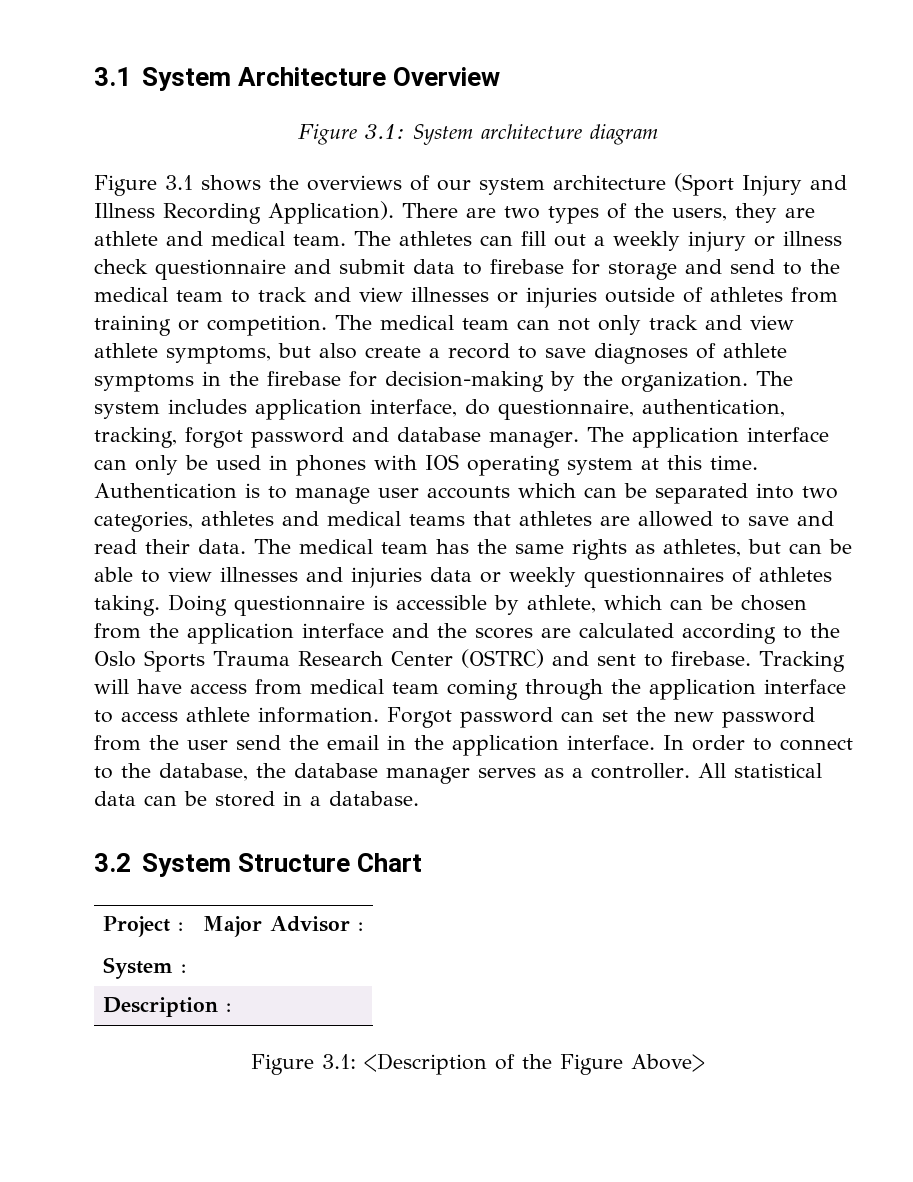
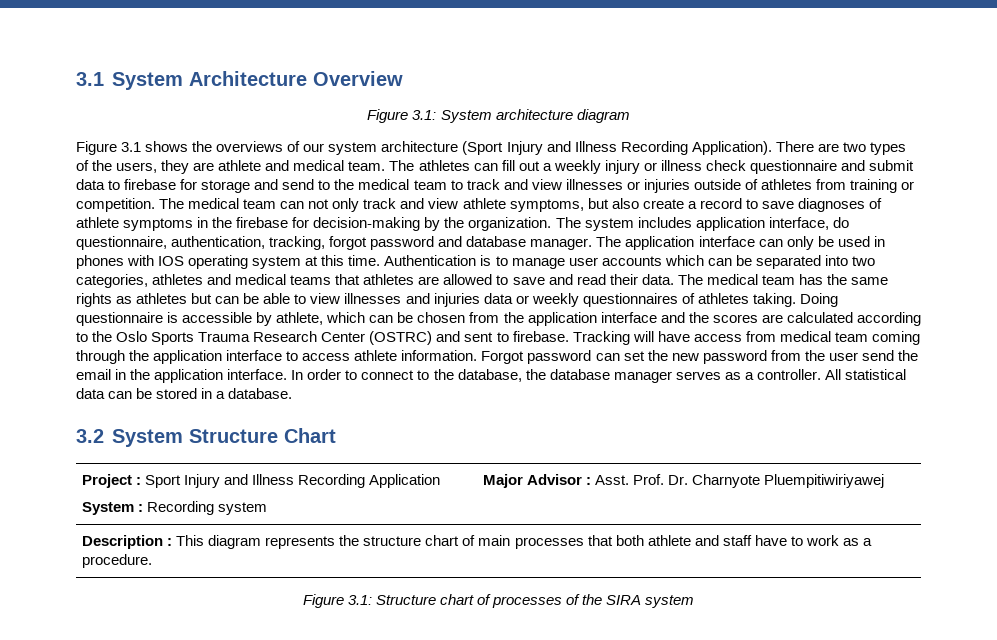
[663,539,741,557] athletes, -> [136,293,188,304] athletes
(183, 926) none -> [145,474,441,488] Sport Injury and Illness Recording Application
(186, 968) none -> [147,501,268,515] Recording system
[102,997,231,1017] [250,1053,705,1075] // Description : // Figure 3.1: <Description of the Figure Above> -> [595,474,885,488] [82,535,873,549] [82,554,153,568] [302,594,695,608] Asst. Prof. Dr. Charnyote Pluempitiwiriyawej // Description : This diagram represents the structure chart of main processes that both athlete and staff have to work as a procedure. // Figure 3.1: Structure chart of processes of the SIRA system

